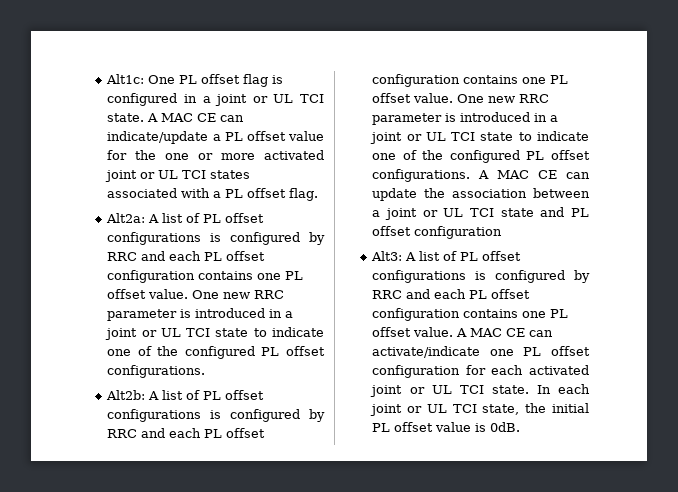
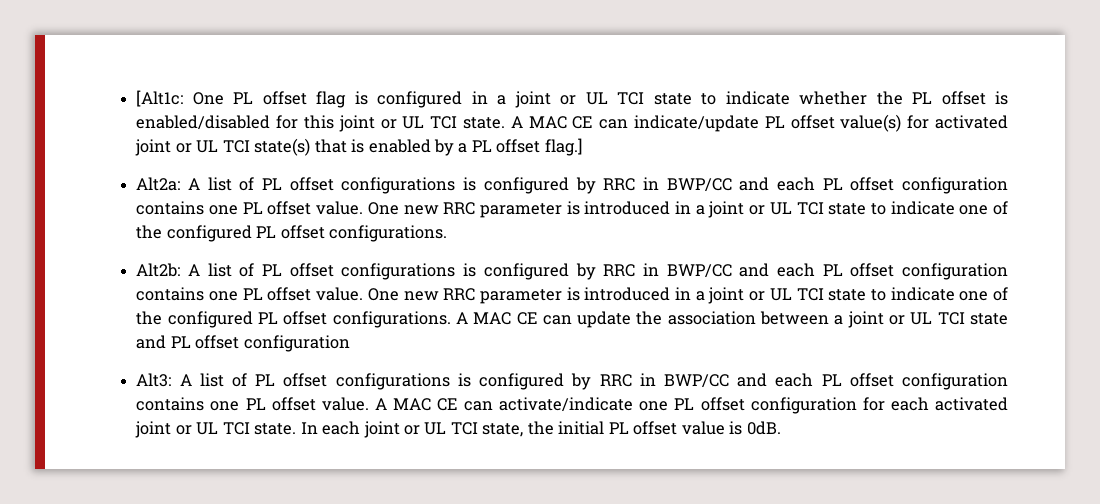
[106,74,145,84] Alt1c: -> [136,90,184,107] [Alt1c:
(324, 98) none -> [653,91,1008,105] [136,115,458,132] state to indicate whether the PL offset is enabled/disabled for this joint or UL TCI
[212,131,324,141] [107,150,324,160] [105,170,251,182] [107,188,319,201] a PL offset value for the one or more activated joint or UL TCI states associated with a PL offset flag. -> [764,114,1009,132] [135,138,582,156] PL offset value(s) for activated joint or UL TCI state(s) that is enabled by a PL offset flag.]
(138, 256) none -> [642,177,732,192] in BWP/CC
(138, 433) none -> [642,263,732,278] in BWP/CC
(403, 294) none -> [639,373,729,388] in BWP/CC

